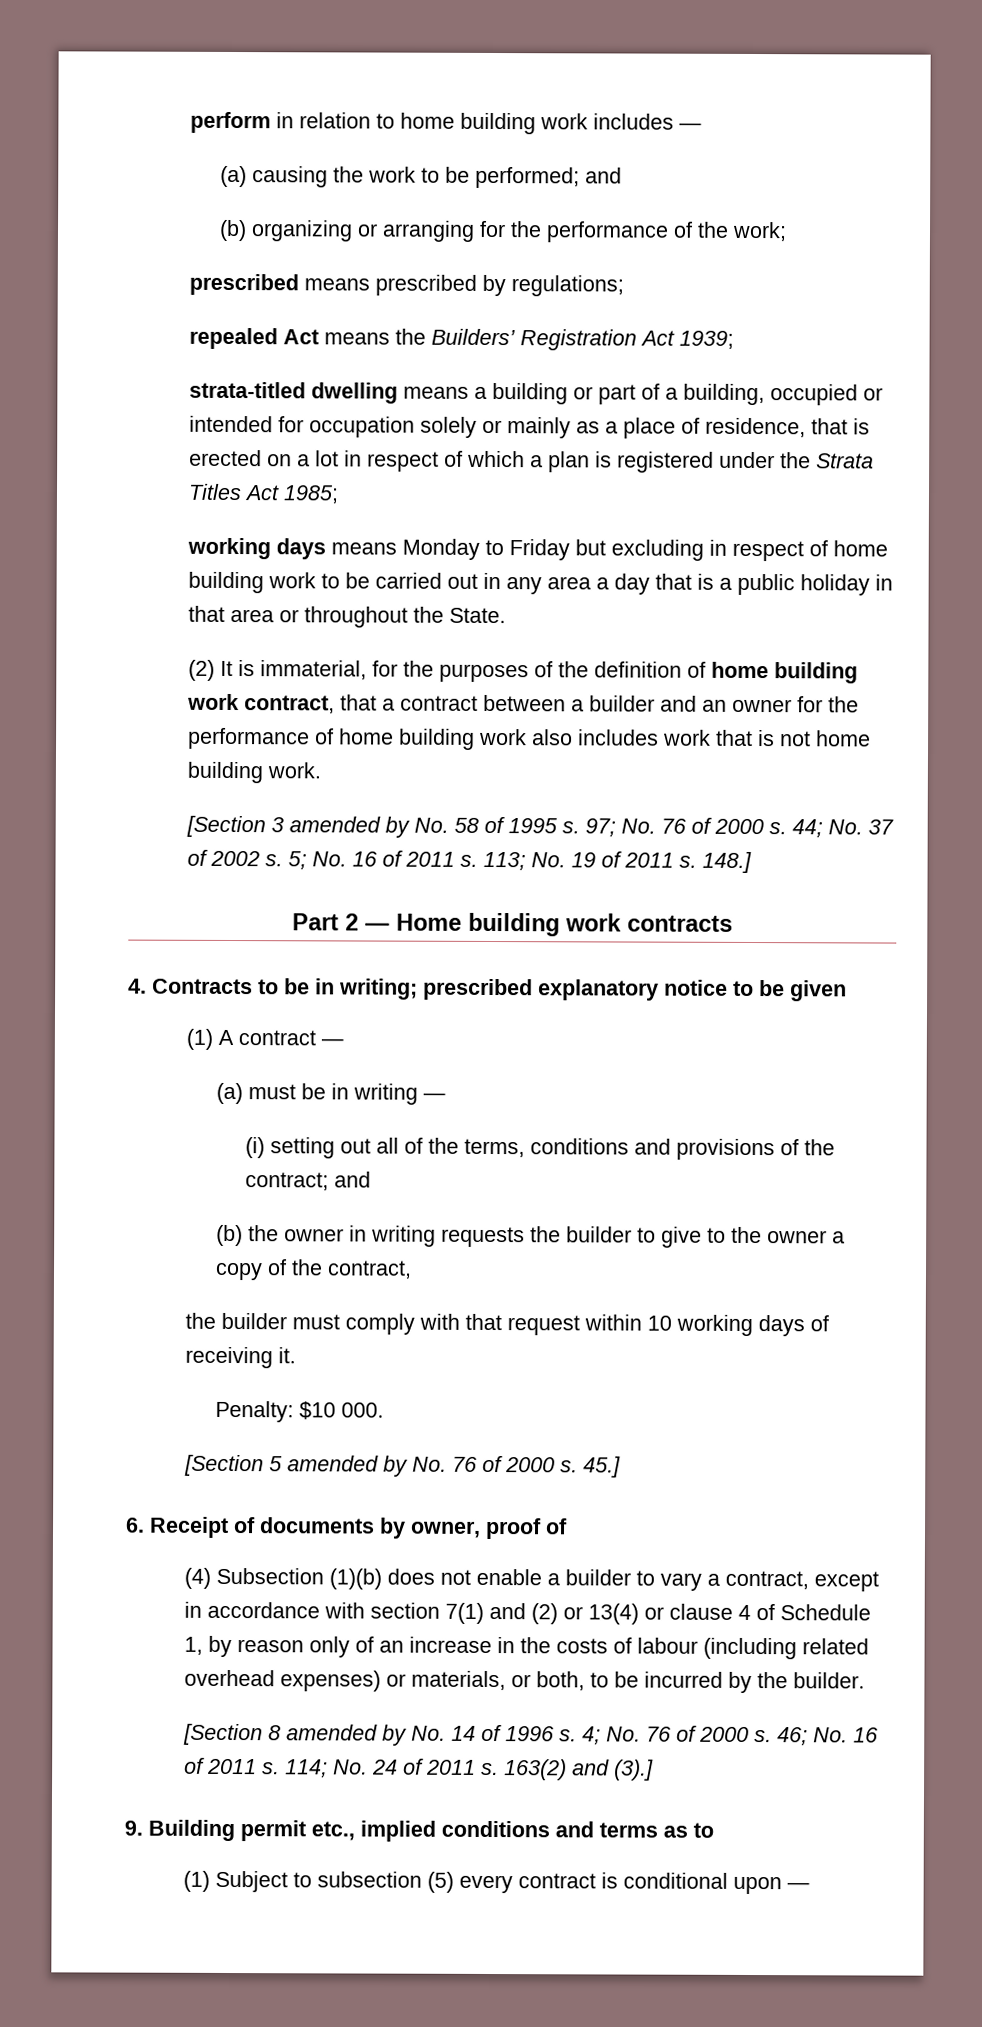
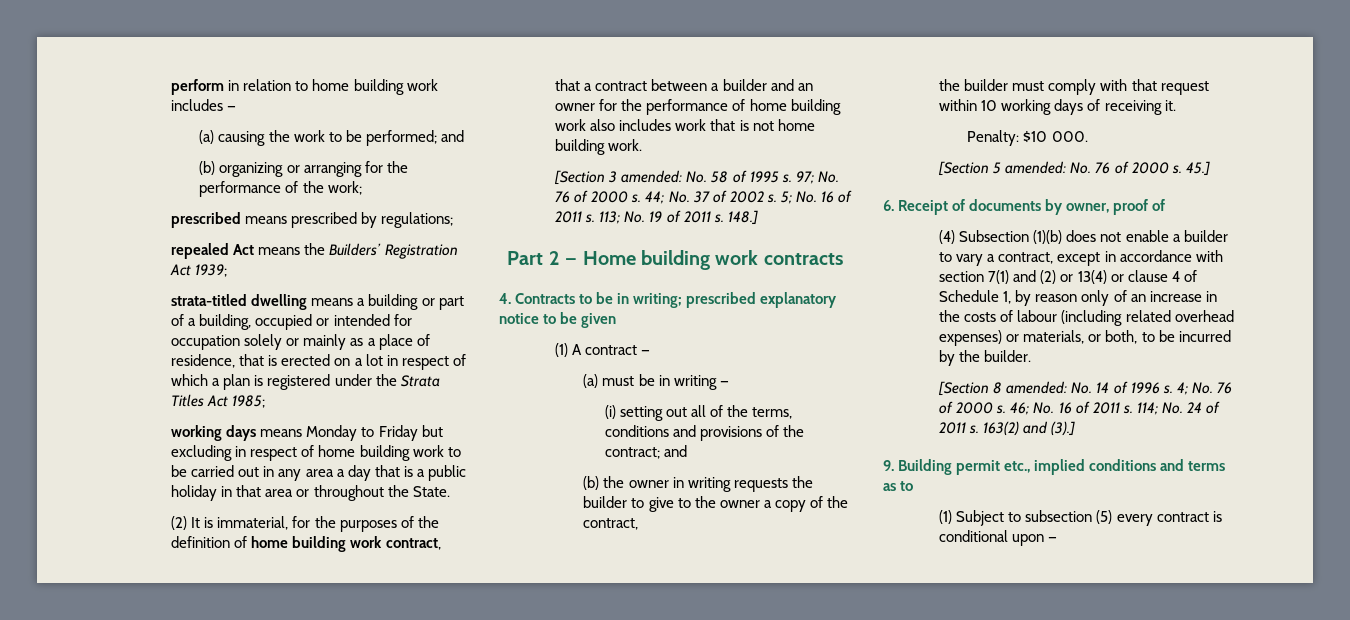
[289,816,411,838] amended by -> [621,170,683,183] amended:
[287,1455,409,1477] amended by -> [1005,161,1067,174] amended:
[286,1724,408,1746] amended by -> [1006,381,1068,394] amended:

